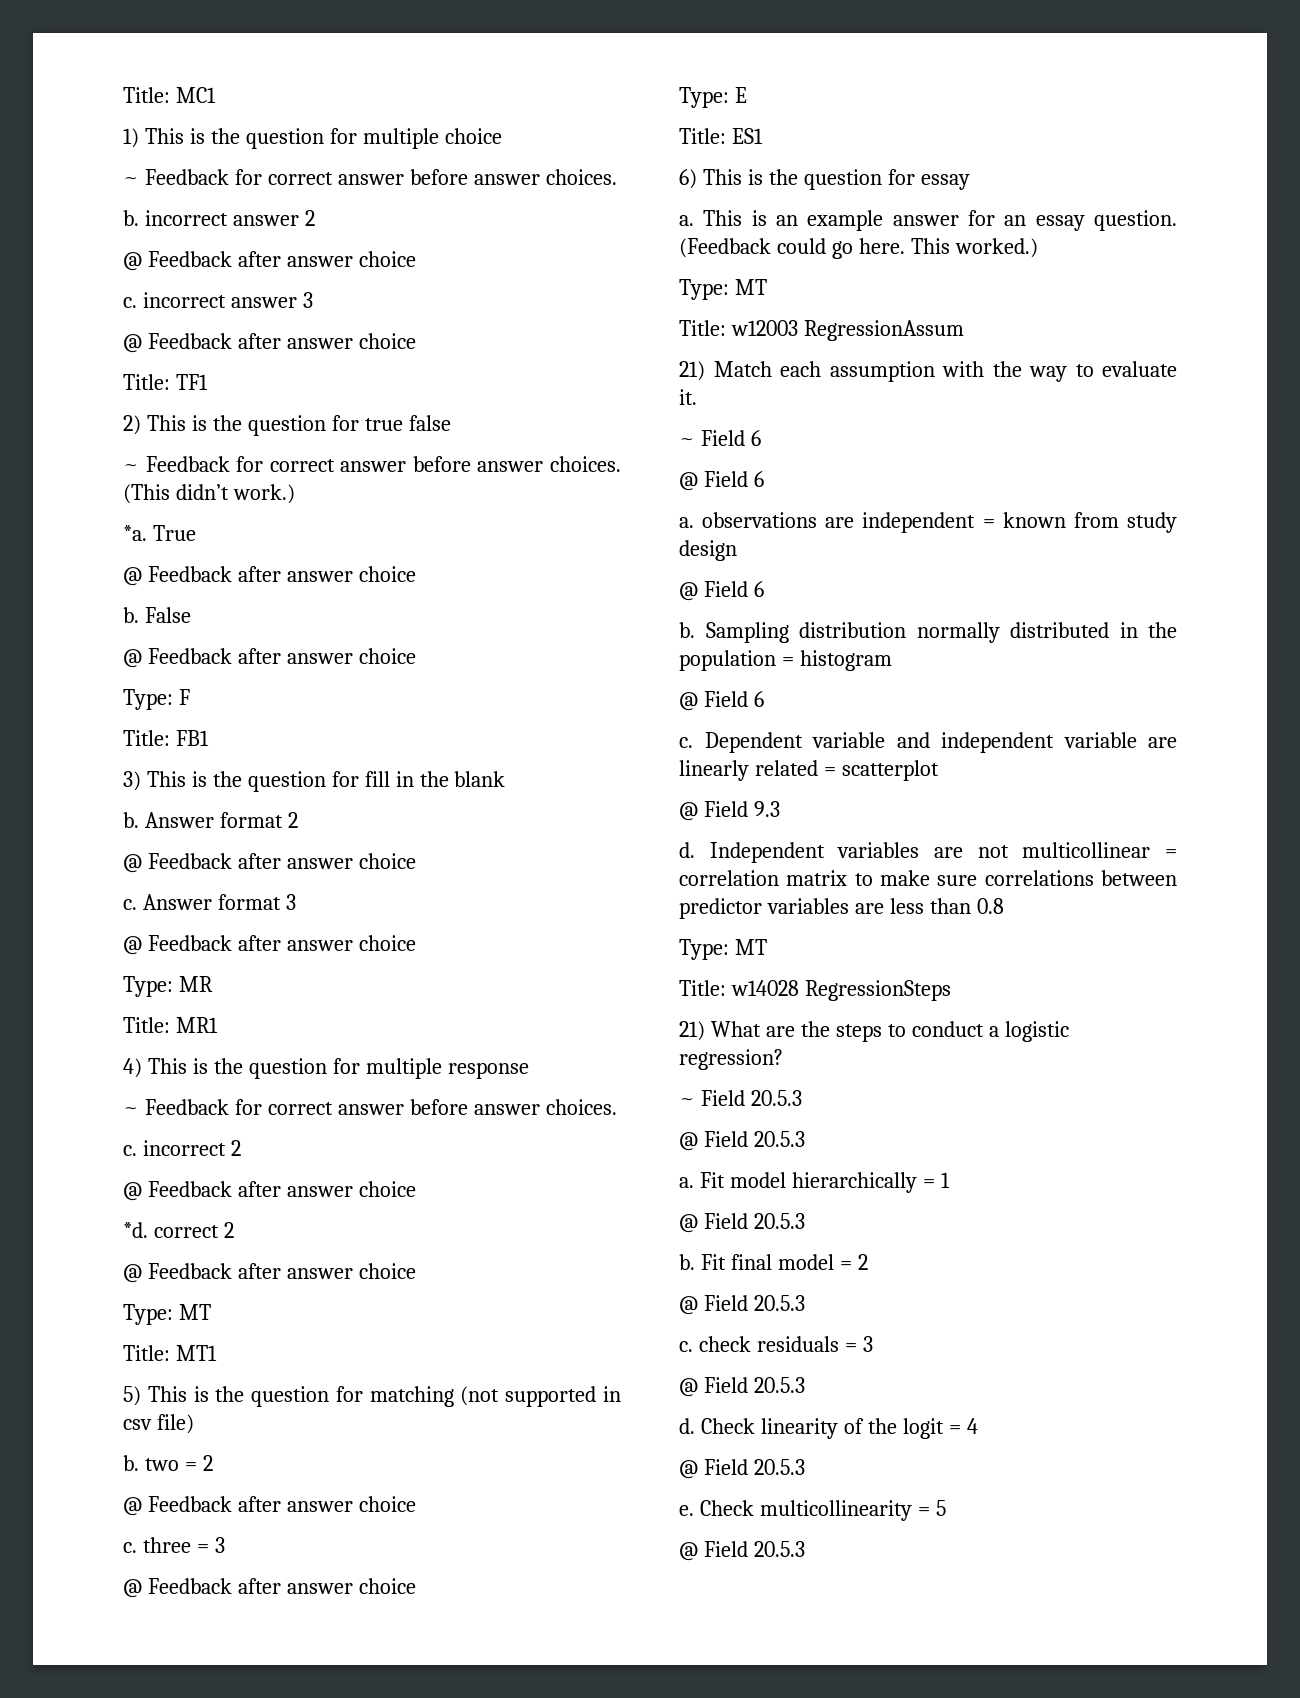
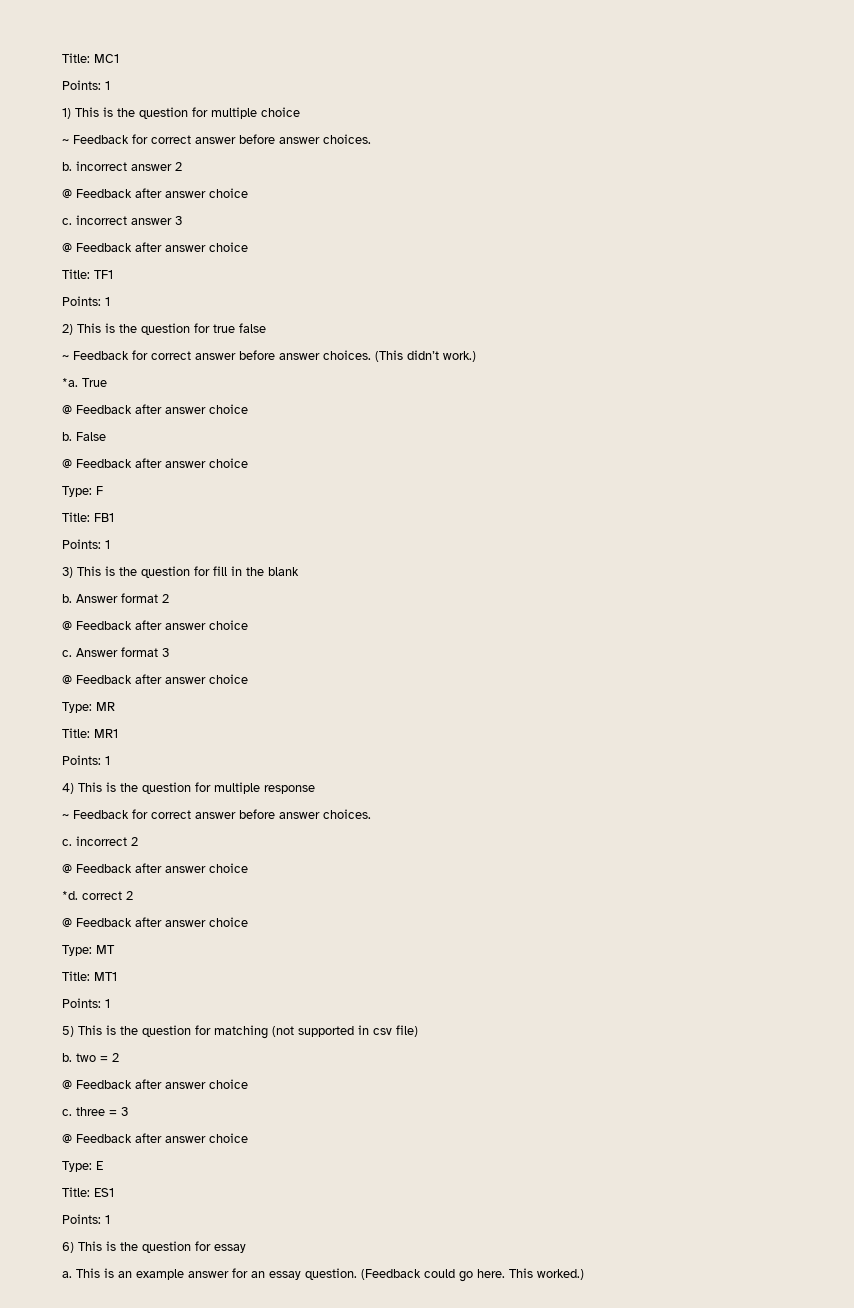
(216, 95) none -> [62,80,110,90] // Points: 1
(208, 382) none -> [62,296,110,306] // Points: 1
(209, 738) none -> [62,539,110,549] // Points: 1
(218, 1025) none -> [62,755,110,765] // Points: 1
(217, 1353) none -> [62,998,110,1008] // Points: 1
(763, 136) none -> [62,1214,110,1224] // Points: 1
[679,279,767,300] [679,320,964,341] [679,361,1177,382] [679,389,697,405] [679,430,761,446] [679,471,764,491] [679,512,1177,533] [679,540,737,561] [679,581,764,601] [679,622,1177,643] [679,650,892,671] [679,691,764,711] [679,732,1177,753] [679,760,939,781] [679,801,780,821] [679,842,1177,863] [679,870,1177,886] [679,898,1004,919] [679,939,767,960] [679,980,951,1001] [679,1021,1069,1042] [679,1049,783,1070] [679,1090,802,1106] [679,1131,805,1151] [679,1172,950,1193] [679,1213,805,1233] [679,1254,868,1270] [679,1295,805,1315] [679,1336,873,1352] [679,1377,805,1397] [679,1418,978,1439] [679,1459,805,1479] [679,1500,946,1521] [679,1541,805,1561] // Type: MT // Title: w12003 RegressionAssum // 21) Match each assumption with the way to evaluate it. // ~ Field 6 // @ Field 6 // a. observations are independent = known from study design // @ Field 6 // b. Sampling distribution normally distributed in the population = histogram // @ Field 6 // c. Dependent variable and independent variable are linearly related = scatterplot // @ Field 9.3 // d. Independent variables are not multicollinear = correlation matrix to make sure correlations between predictor variables are less than 0.8 // Type: MT // Title: w14028 RegressionSteps // 21) What are the steps to conduct a logistic regression? // ~ Field 20.5.3 // @ Field 20.5.3 // a. Fit model hierarchically = 1 // @ Field 20.5.3 // b. Fit final model = 2 // @ Field 20.5.3 // c. check residuals = 3 // @ Field 20.5.3 // d. Check linearity of the logit = 4 // @ Field 20.5.3 // e. Check multicollinearity = 5 // @ Field 20.5.3 -> (584, 1274) none

